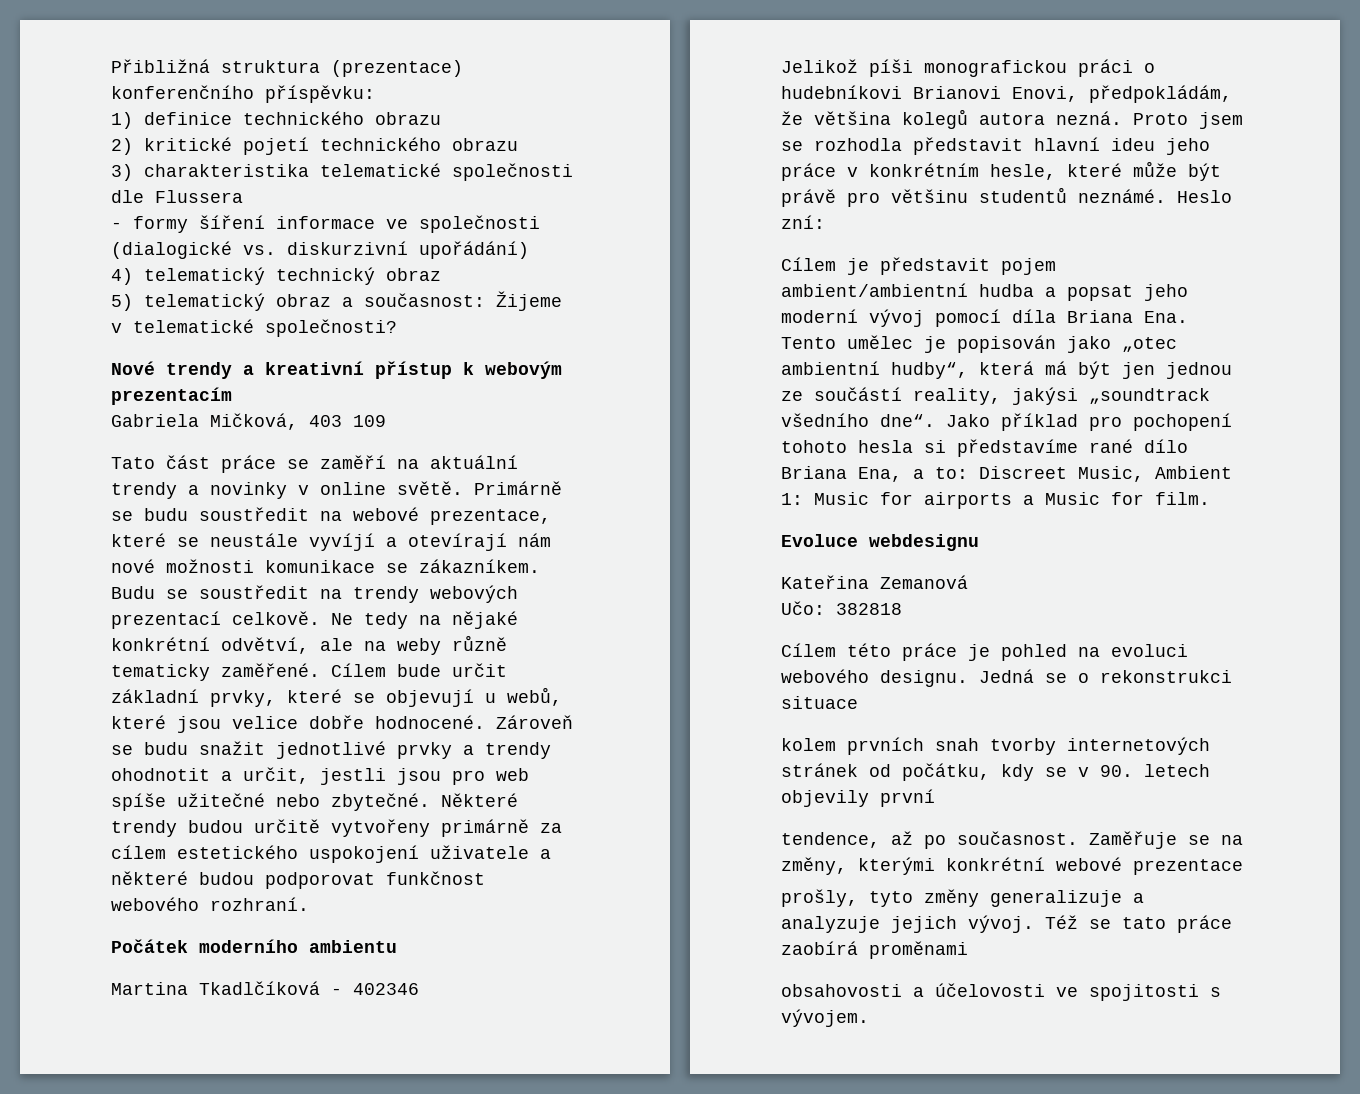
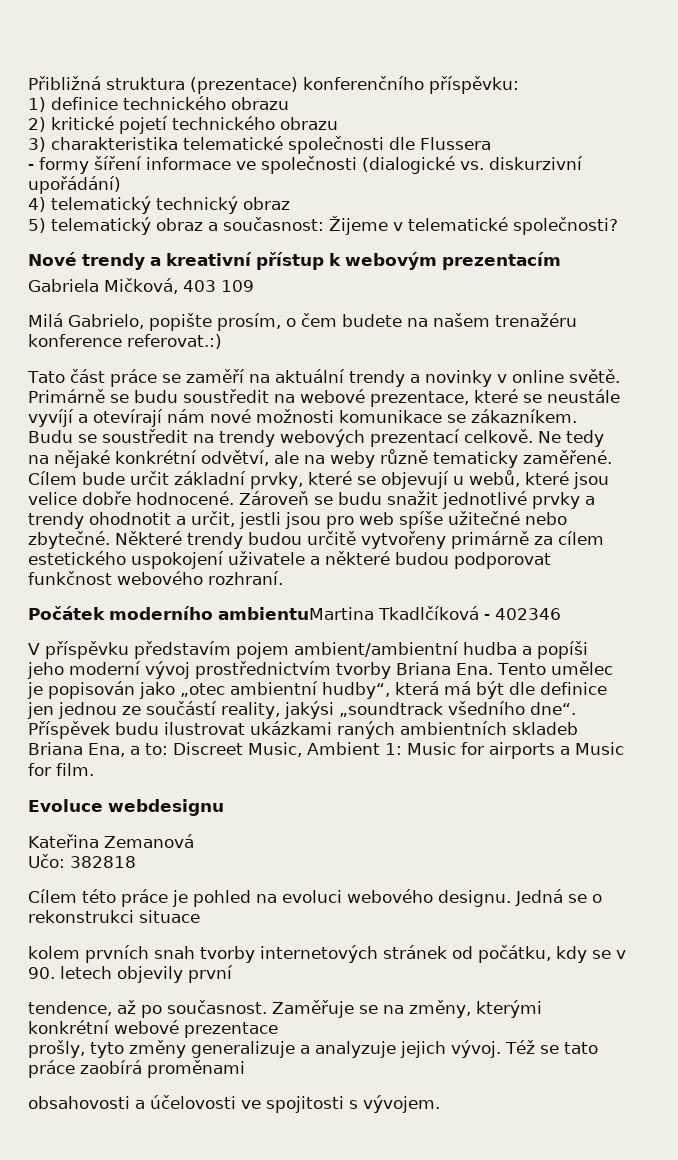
(386, 421) none -> [28,313,577,331] [28,334,222,349] // Milá Gabrielo, popište prosím, o čem budete na našem trenažéru konference referovat.:)
[309,940,397,953] [111,982,188,995] ambientu // Martina -> [218,607,374,620] ambientuMartina
[781,59,1155,77] [781,85,1232,103] [781,109,1243,129] [781,137,1210,155] [781,161,1221,181] [781,187,1232,207] [781,215,825,229] [781,257,990,275] Jelikož píši monografickou práci o hudebníkovi Brianovi Enovi, předpokládám, že většina kolegů autora nezná. Proto jsem se rozhodla představit hlavní ideu jeho práce v konkrétním hesle, které může být právě pro většinu studentů neznámé. Heslo zní: // Cílem je představit -> [28,641,231,659] V příspěvku představím
[1067,285,1133,301] popsat -> [537,641,588,659] popíši
[935,309,1056,327] pomocí díla -> [195,661,391,679] prostřednictvím tvorby
(1111, 370) none -> [509,682,607,695] dle definice
[946,413,1232,431] [781,439,1188,457] Jako příklad pro pochopení tohoto hesla si představíme rané dílo -> [28,721,578,739] Příspěvek budu ilustrovat ukázkami raných ambientních skladeb

